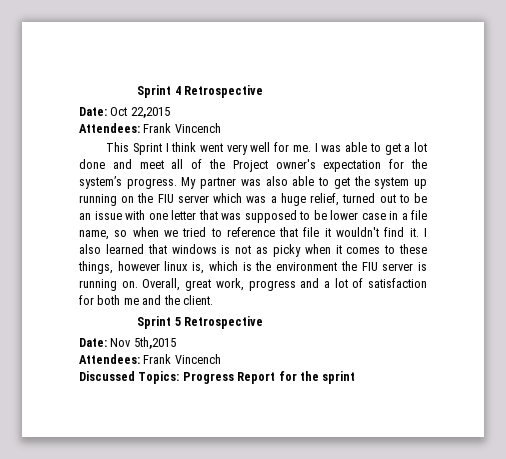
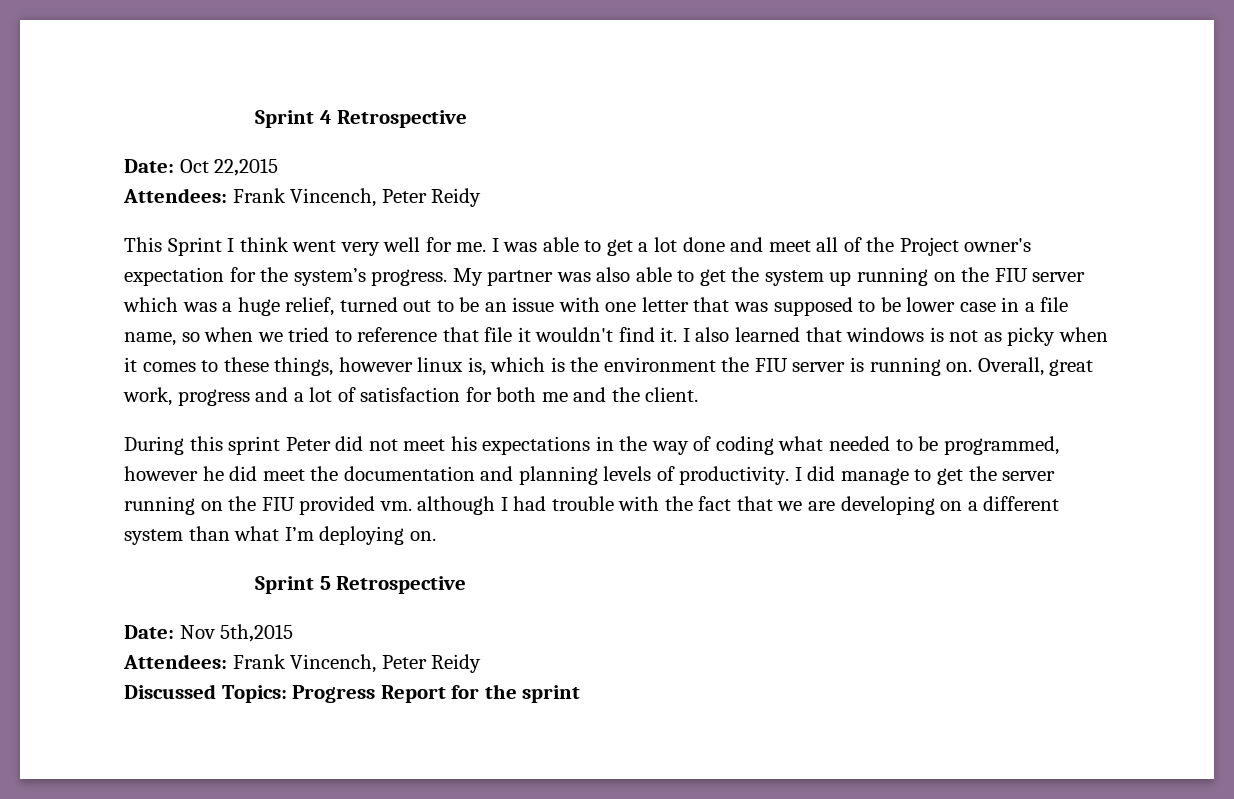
[174,123,221,133] Vincench -> [290,188,482,207] Vincench, Peter Reidy
(213, 300) none -> [124,436,1059,455] [124,466,1056,485] [124,496,1060,515] [124,526,436,545] // During this sprint Peter did not meet his expectations in the way of coding what needed to be programmed, however he did meet the documentation and planning levels of productivity. I did manage to get the server running on the FIU provided vm. although I had trouble with the fact that we are developing on a different system than what I’m deploying on.
[174,354,221,364] Vincench -> [290,654,482,673] Vincench, Peter Reidy

